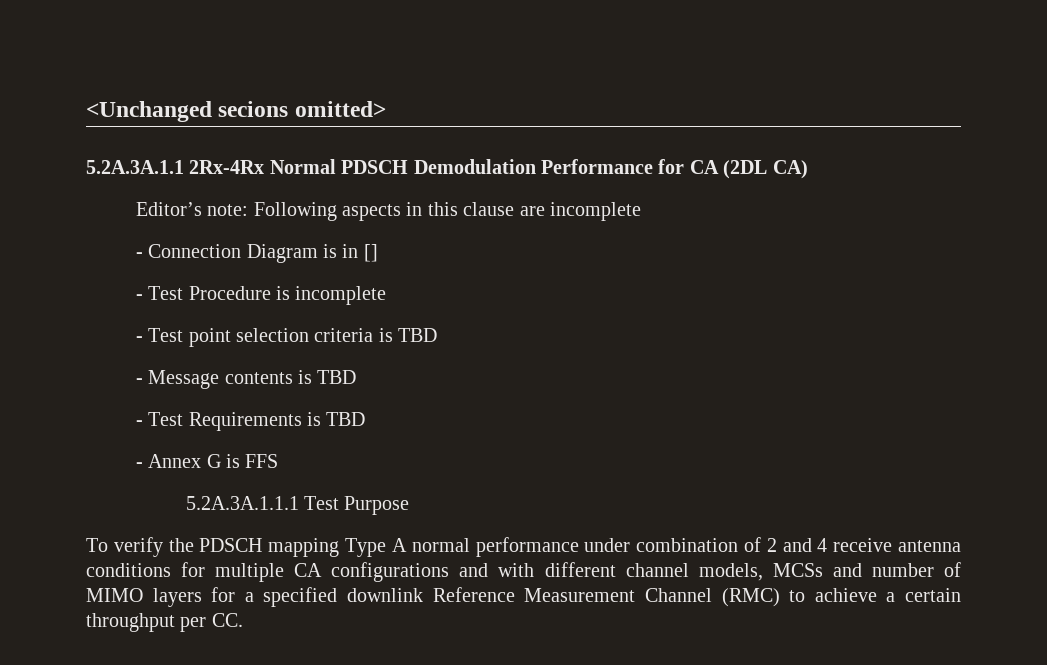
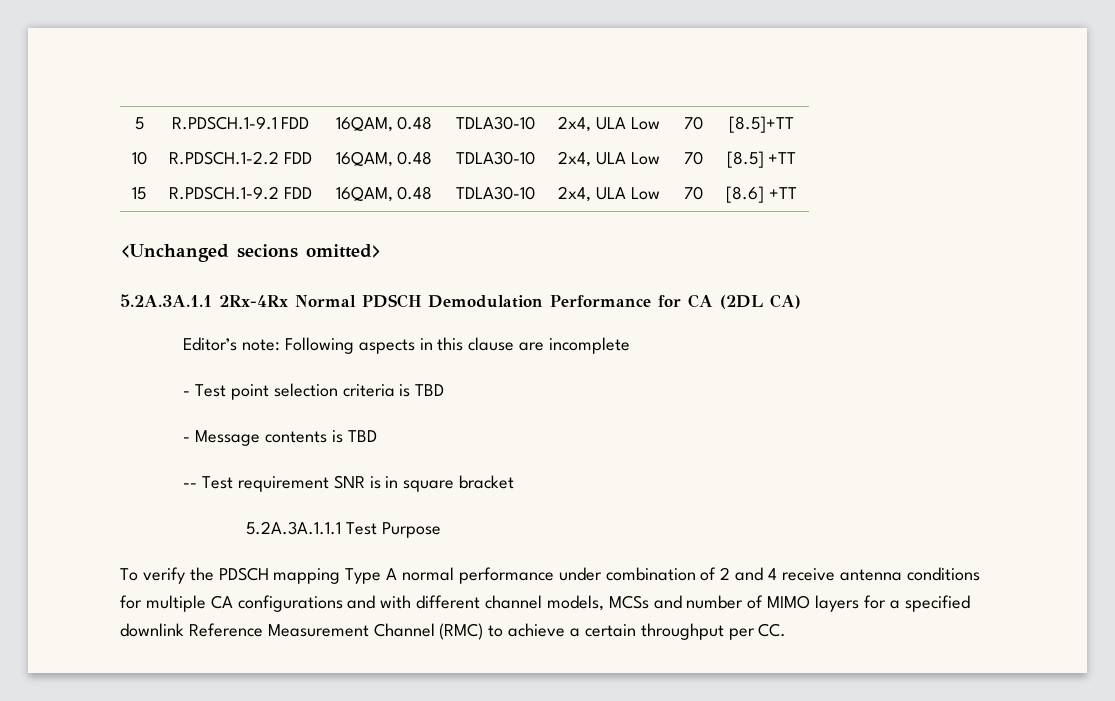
(86, 111) none -> [134,117,144,130] [171,116,310,130] [335,116,433,132] [455,116,535,130] [558,116,660,132] [684,116,703,130] [729,116,794,133] [131,151,147,165] [169,151,312,165] [335,151,433,167] [455,151,535,165] [558,151,660,167] [684,151,703,165] [726,151,797,168] [132,187,146,200] [169,186,312,200] [335,186,433,202] [455,186,535,200] [558,186,660,202] [684,186,703,200] [726,186,797,203] 5 | R.PDSCH.1-9.1 FDD | 16QAM, 0.48 | TDLA30-10 | 2x4, ULA Low | 70 | [8.5]+TT // 10 | R.PDSCH.1-2.2 FDD | 16QAM, 0.48 | TDLA30-10 | 2x4, ULA Low | 70 | [8.5] +TT // 15 | R.PDSCH.1-9.2 FDD | 16QAM, 0.48 | TDLA30-10 | 2x4, ULA Low | 70 | [8.6] +TT //
[135,244,378,263] [135,286,387,305] // - Connection Diagram is in [] // - Test Procedure is incomplete -> (631, 345) none
[135,412,366,431] [135,454,279,468] - Test Requirements is TBD // - Annex G is FFS -> [183,475,515,492] -- Test requirement SNR is in square bracket

